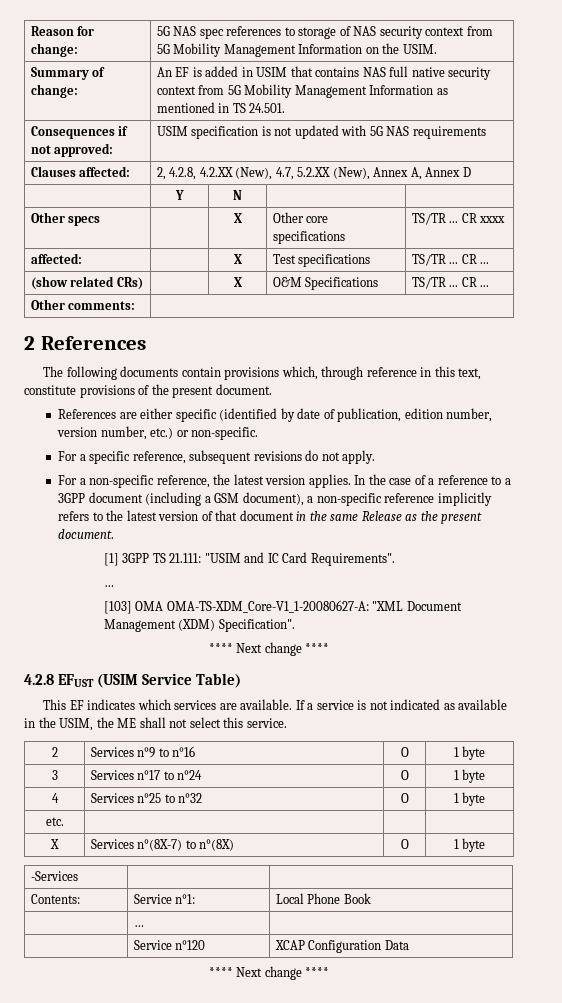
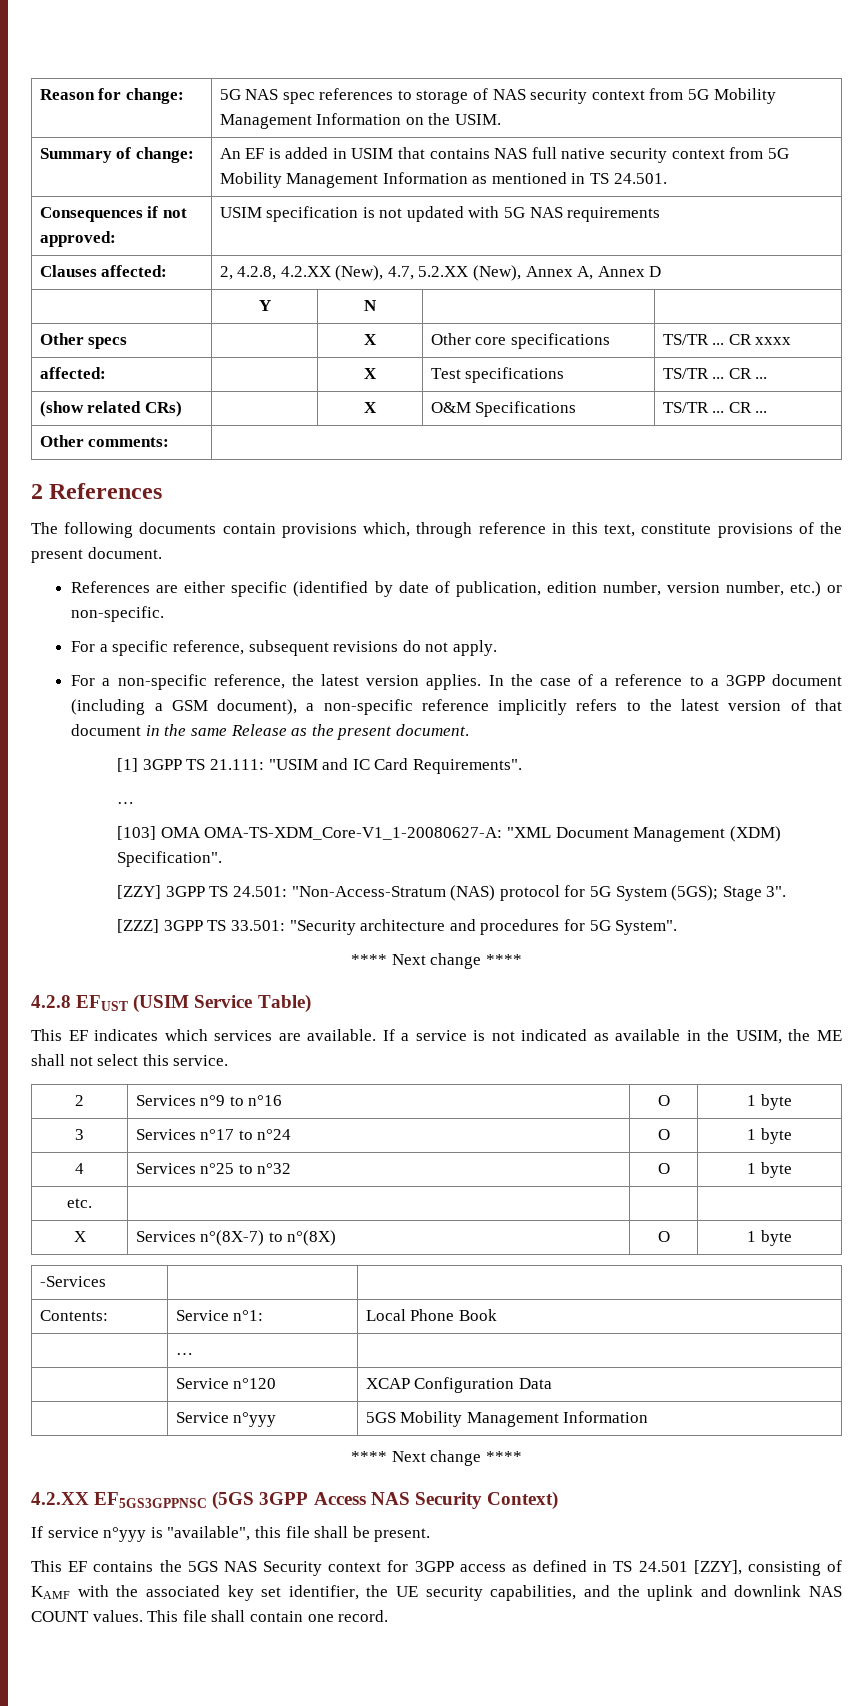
(295, 625) none -> [117,885,787,901] [117,919,678,935] // [ZZY] 3GPP TS 24.501: "Non-Access-Stratum (NAS) protocol for 5G System (5GS); Stage 3". // [ZZZ] 3GPP TS 33.501: "Security architecture and procedures for 5G System".
[208,966,330,980] // **** Next change **** -> [175,1412,277,1427] [365,1411,649,1427] [351,1450,522,1466] [31,1491,558,1510] [31,1526,431,1542] [31,1560,842,1576] [31,1585,842,1601] [31,1610,389,1622] // | Service n°yyy | 5GS Mobility Management Information // **** Next change **** // 4.2.XX EF5GS3GPPNSC (5GS 3GPP Access NAS Security Context) // If service n°yyy is "available", this file shall be present. // This EF contains the 5GS NAS Security context for 3GPP access as defined in TS 24.501 [ZZY], consisting of KAMF with the associated key set identifier, the UE security capabilities, and the uplink and downlink NAS COUNT values. This file shall contain one record.

